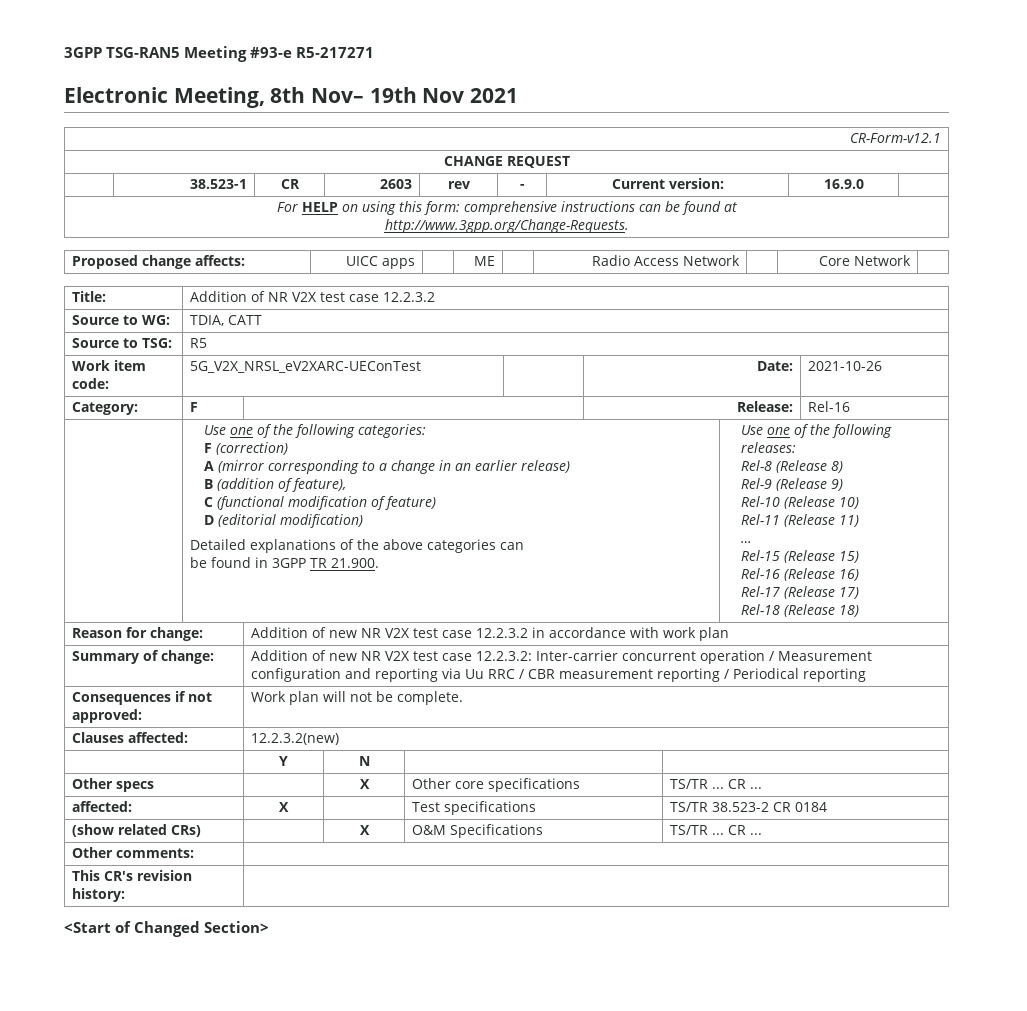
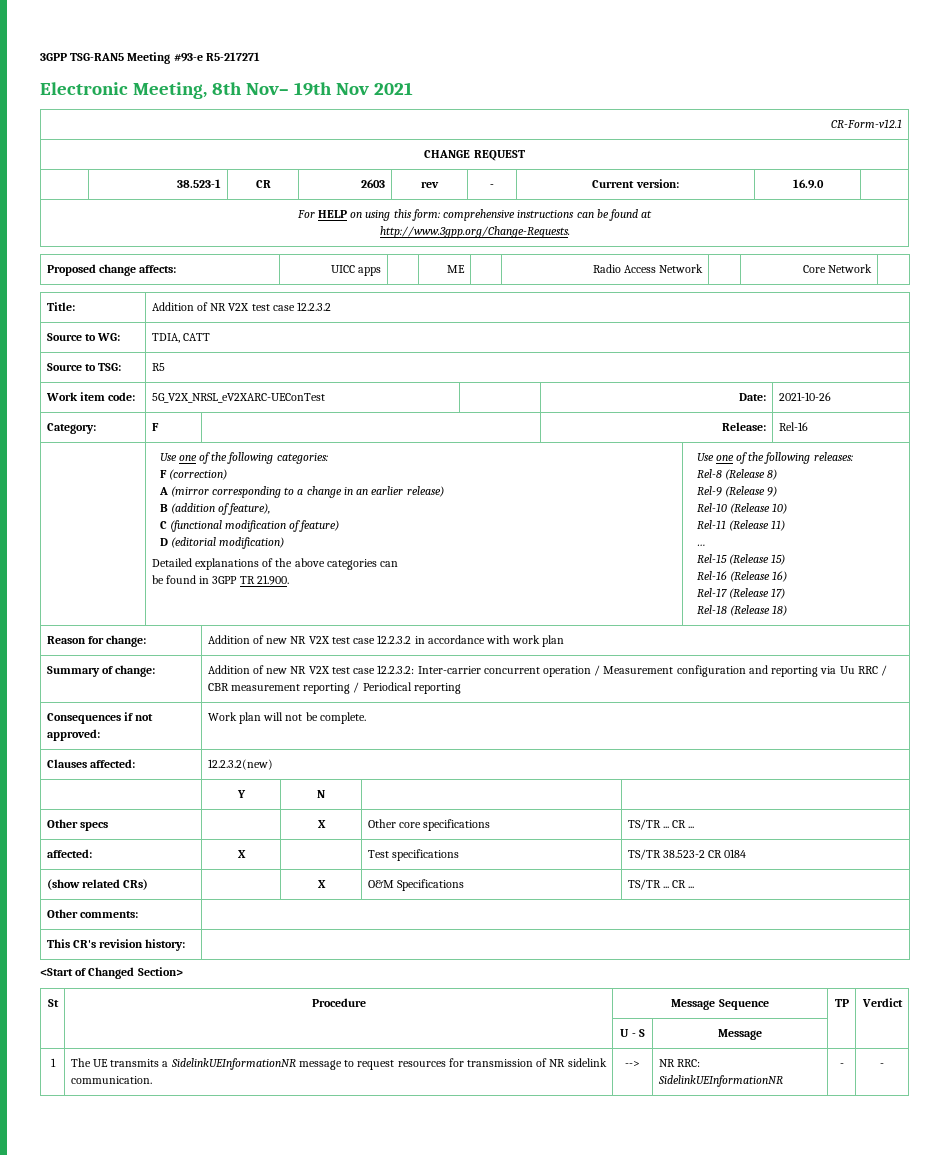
(270, 927) none -> [47,999,59,1007] [311,998,366,1007] [671,999,769,1010] [834,999,849,1007] [861,998,903,1007] [620,1029,645,1037] [718,1029,762,1040] [50,1058,56,1067] [70,1058,607,1070] [70,1076,152,1084] [625,1061,640,1067] [658,1059,700,1067] [657,1075,783,1087] [839,1063,844,1067] [880,1063,884,1067] // St | Procedure | Message Sequence | TP | Verdict // | | U - S | Message | | // 1 | The UE transmits a SidelinkUEInformationNR message to request resources for transmission of NR sidelink communication. | --> | NR RRC: SidelinkUEInformationNR | - | -

